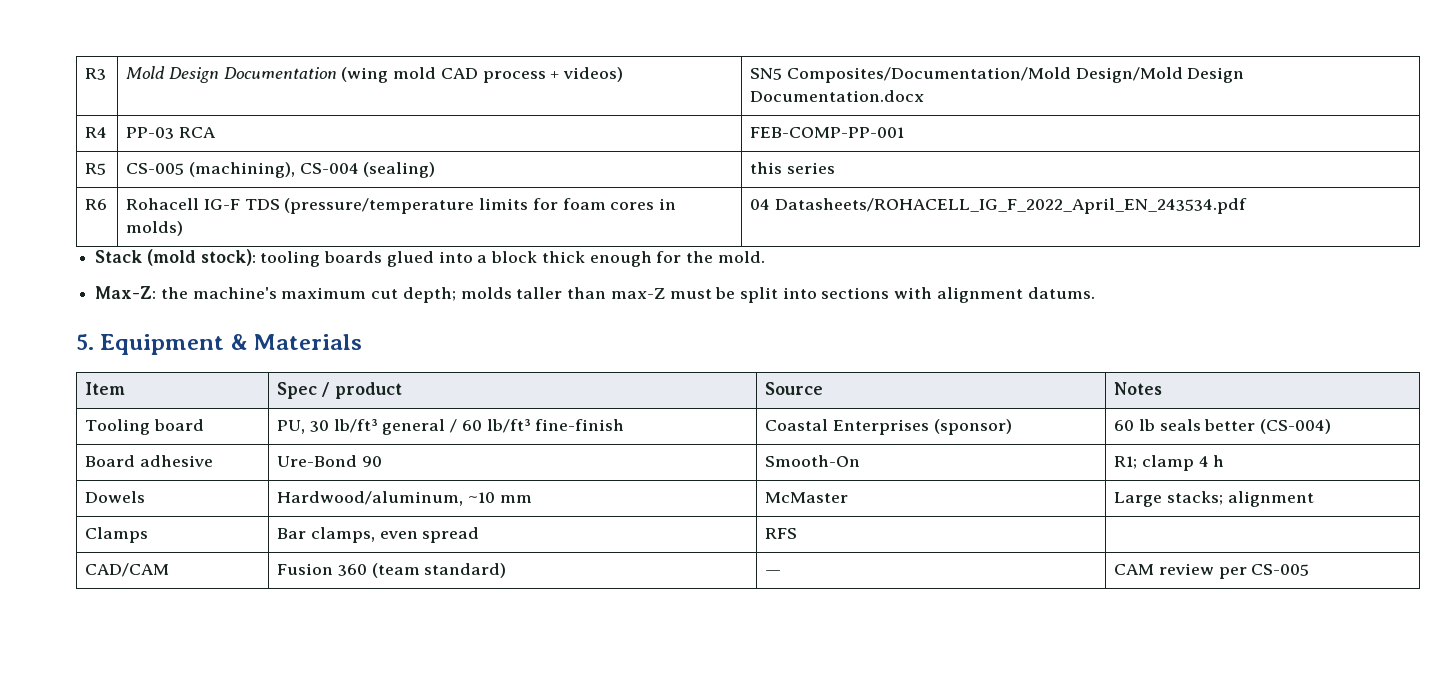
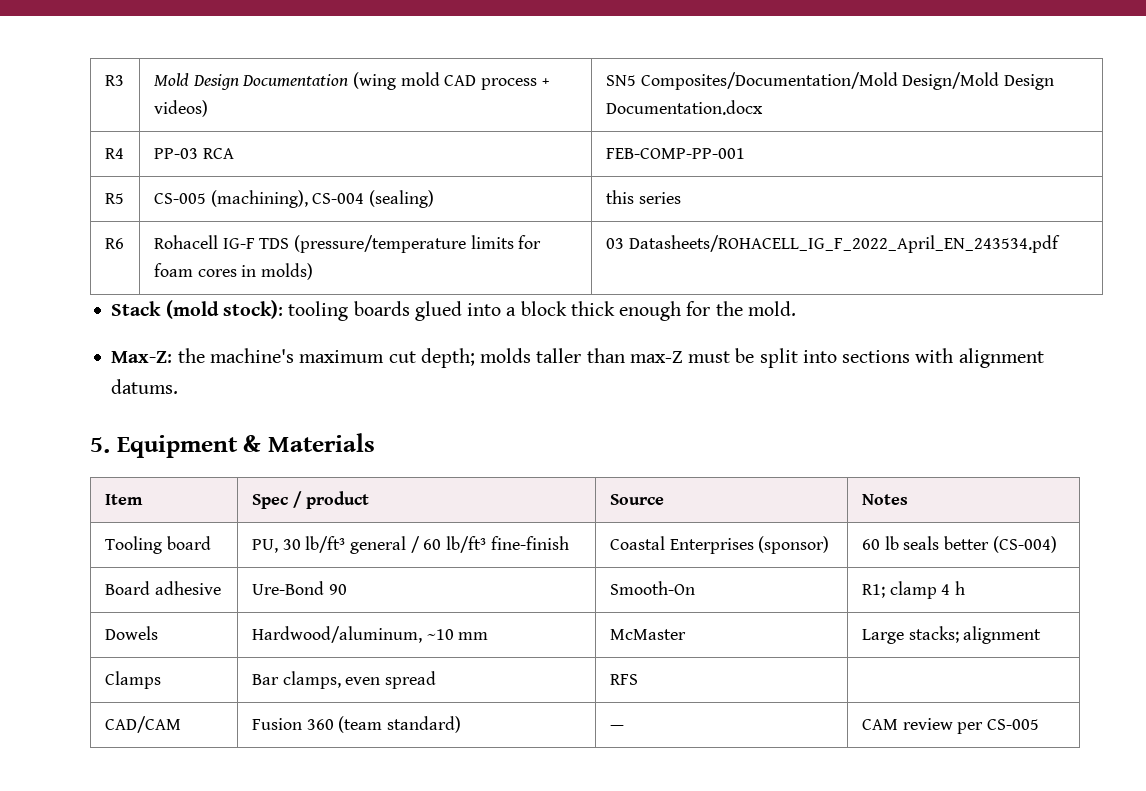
[750,199,771,210] 04 -> [605,238,624,249] 03

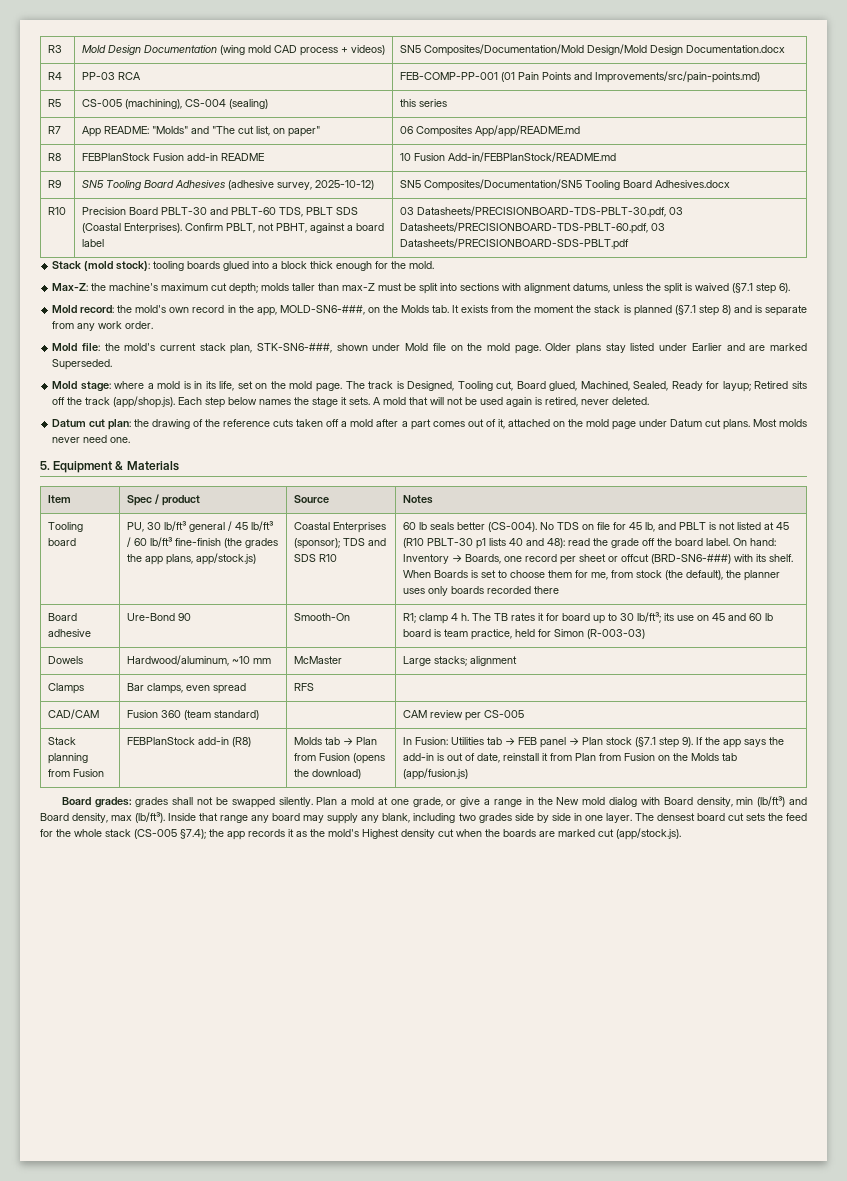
(745, 153) none -> [500,71,760,83] (01 Pain Points and Improvements/src/pain-points.md)
[104,238,124,249] [153,235,542,253] [153,263,313,280] [605,235,1060,253] R6 | Rohacell IG-F TDS (pressure/temperature limits for foam cores in molds) | 03 Datasheets/ROHACELL_IG_F_2022_April_EN_243534.pdf -> [47,126,61,134] [81,126,320,137] [399,125,580,137] [47,153,61,161] [81,153,264,161] [399,152,616,162] [47,180,61,188] [81,180,374,190] [399,179,730,191] [47,207,66,215] [81,207,358,217] [81,223,384,234] [81,239,104,247] [399,206,683,218] [399,222,665,234] [399,238,629,250] R7 | App README: "Molds" and "The cut list, on paper" | 06 Composites App/app/README.md // R8 | FEBPlanStock Fusion add-in README | 10 Fusion Add-in/FEBPlanStock/README.md // R9 | SN5 Tooling Board Adhesives (adhesive survey, 2025-10-12) | SN5 Composites/Documentation/SN5 Tooling Board Adhesives.docx // R10 | Precision Board PBLT-30 and PBLT-60 TDS, PBLT SDS (Coastal Enterprises). Confirm PBLT, not PBHT, against a board label | 03 Datasheets/PRECISIONBOARD-TDS-PBLT-30.pdf, 03 Datasheets/PRECISIONBOARD-TDS-PBLT-60.pdf, 03 Datasheets/PRECISIONBOARD-SDS-PBLT.pdf
[111,379,179,394] datums. -> [573,283,791,294] [52,305,808,316] [52,321,154,331] [52,343,807,354] [52,359,113,370] [52,381,807,392] [52,396,650,408] [52,419,807,430] [52,435,131,443] datums, unless the split is waived (§7.1 step 6). // Mold record: the mold's own record in the app, MOLD-SN6-###, on the Molds tab. It exists from the moment the stack is planned (§7.1 step 8) and is separate from any work order. // Mold file: the mold's current stack plan, STK-SN6-###, shown under Mold file on the mold page. Older plans stay listed under Earlier and are marked Superseded. // Mold stage: where a mold is in its life, set on the mold page. The track is Designed, Tooling cut, Board glued, Machined, Sealed, Ready for layup; Retired sits off the track (app/shop.js). Each step below names the stage it sets. A mold that will not be used again is retired, never deleted. // Datum cut plan: the drawing of the reference cuts taken off a mold after a part comes out of it, attached on the mold page under Datum cut plans. Most molds never need one.
(420, 544) none -> [234,521,274,531] [126,537,131,547] 45 lb/ft³ /
[609,536,830,554] [861,536,1057,553] | Coastal Enterprises (sponsor) | 60 lb seals better (CS-004) -> [223,538,278,548] [126,553,256,565] [293,522,386,533] [293,538,386,549] [293,554,337,562] [402,522,789,532] [402,538,776,549] [402,554,793,565] [402,570,780,581] [402,586,559,596] (the grades the app plans, app/stock.js) | Coastal Enterprises (sponsor); TDS and SDS R10 | 60 lb seals better (CS-004). No TDS on file for 45 lb, and PBLT is not listed at 45 (R10 PBLT-30 p1 lists 40 and 48): read the grade off the board label. On hand: Inventory → Boards, one record per sheet or offcut (BRD-SN6-###) with its shelf. When Boards is set to choose them for me, from stock (the default), the planner uses only boards recorded there
[954,581,965,595] h -> [460,612,773,624] [402,629,645,640] h. The TB rates it for board up to 30 lb/ft³; its use on 45 and 60 lb board is team practice, held for Simon (R-003-03)
[609,725,624,730] — -> (259, 715) none
(1039, 724) none -> [47,737,76,745] [47,753,88,764] [47,769,104,777] [126,737,251,747] [293,737,377,745] [293,753,385,764] [293,769,361,779] [402,737,784,748] [402,753,737,763] [402,768,468,780] [61,796,807,808] [40,812,808,824] [40,828,681,840] // Stack planning from Fusion | FEBPlanStock add-in (R8) | Molds tab → Plan from Fusion (opens the download) | In Fusion: Utilities tab → FEB panel → Plan stock (§7.1 step 9). If the app says the add-in is out of date, reinstall it from Plan from Fusion on the Molds tab (app/fusion.js) // Board grades: grades shall not be swapped silently. Plan a mold at one grade, or give a range in the New mold dialog with Board density, min (lb/ft³) and Board density, max (lb/ft³). Inside that range any board may supply any blank, including two grades side by side in one layer. The densest board cut sets the feed for the whole stack (CS-005 §7.4); the app records it as the mold's Highest density cut when the boards are marked cut (app/stock.js).

